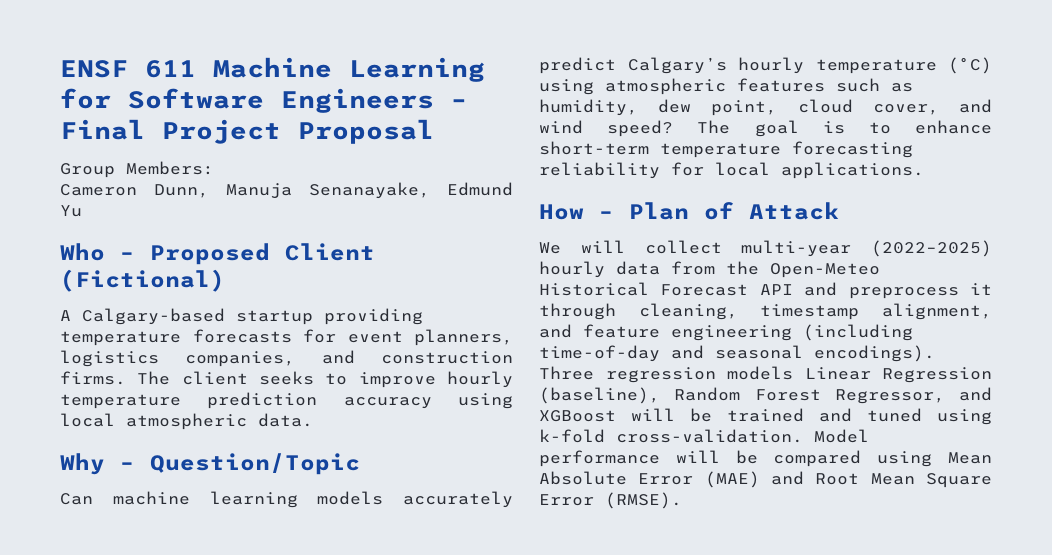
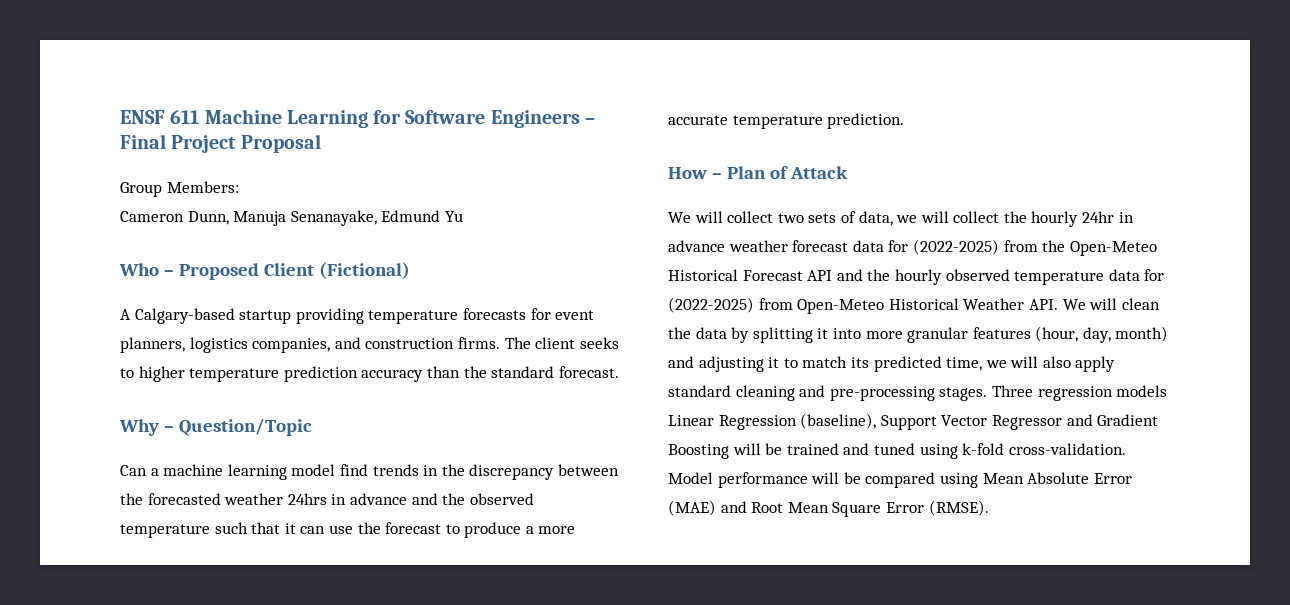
[358,371,513,388] improve hourly -> [138,366,185,382] higher
[458,393,513,409] [60,413,313,430] using local atmospheric data. -> [426,366,619,378] than the standard forecast.
(93, 499) none -> [150,468,159,476] a
[317,491,513,508] [539,57,992,74] [539,78,913,95] [539,99,992,116] [539,120,992,137] [539,141,913,158] [539,162,924,179] models accurately predict Calgary’s hourly temperature (°C) using atmospheric features such as humidity, dew point, cloud cover, and wind speed? The goal is to enhance short-term temperature forecasting reliability for local applications. -> [291,464,619,480] [120,493,534,505] [120,522,576,538] [668,113,905,129] model find trends in the discrepancy between the forecasted weather 24hrs in advance and the observed temperature such that it can use the forecast to produce a more accurate temperature prediction.
[741,240,992,257] [539,261,660,278] multi-year (2022–2025) hourly data -> [777,211,1134,227] [668,239,999,255] two sets of data, we will collect the hourly 24hr in advance weather forecast data for (2022-2025)
[848,283,992,299] [539,303,992,320] [539,324,913,341] [539,345,935,362] preprocess it through cleaning, timestamp alignment, and feature engineering (including time-of-day and seasonal encodings). -> [867,269,1165,285] [668,297,1160,314] [668,326,1169,343] [668,356,1116,372] [668,385,988,401] the hourly observed temperature data for (2022-2025) from Open-Meteo Historical Weather API. We will clean the data by splitting it into more granular features (hour, day, month) and adjusting it to match its predicted time, we will also apply standard cleaning and pre-processing stages.
[674,387,992,404] [539,410,616,422] Random Forest Regressor, and XGBoost -> [880,414,1159,430] [668,444,729,459] Support Vector Regressor and Gradient Boosting

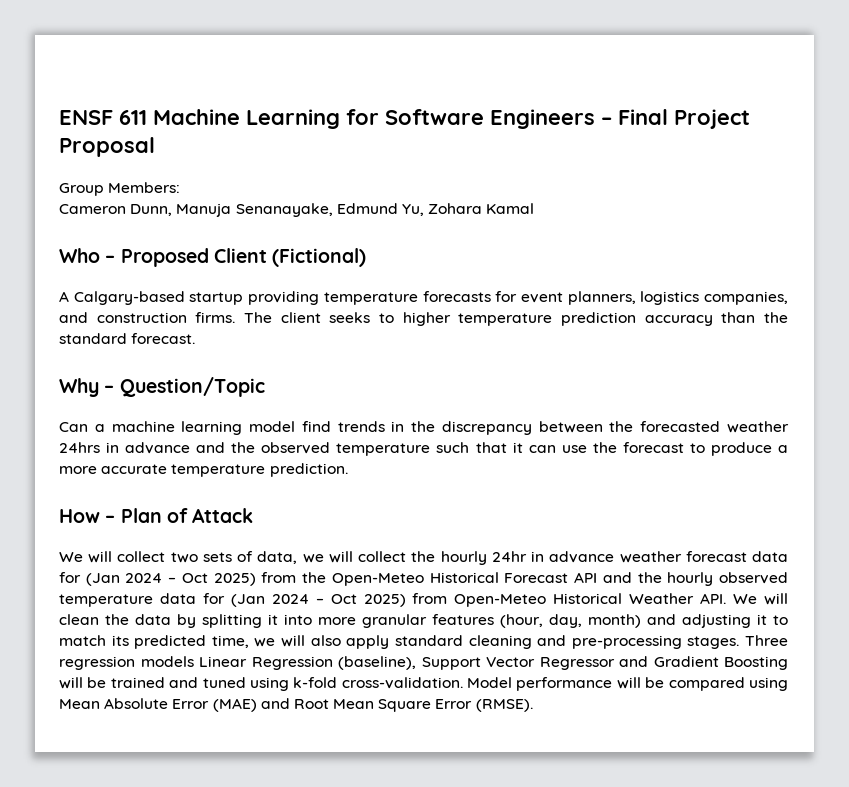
[444,211,463,222] Yu -> [401,203,535,216] Yu, Zohara Kamal
[912,239,999,255] (2022-2025) -> [85,573,256,586] (Jan 2024 – Oct 2025)
[668,297,754,313] (2022-2025) -> [230,594,406,607] (Jan 2024 – Oct 2025)

